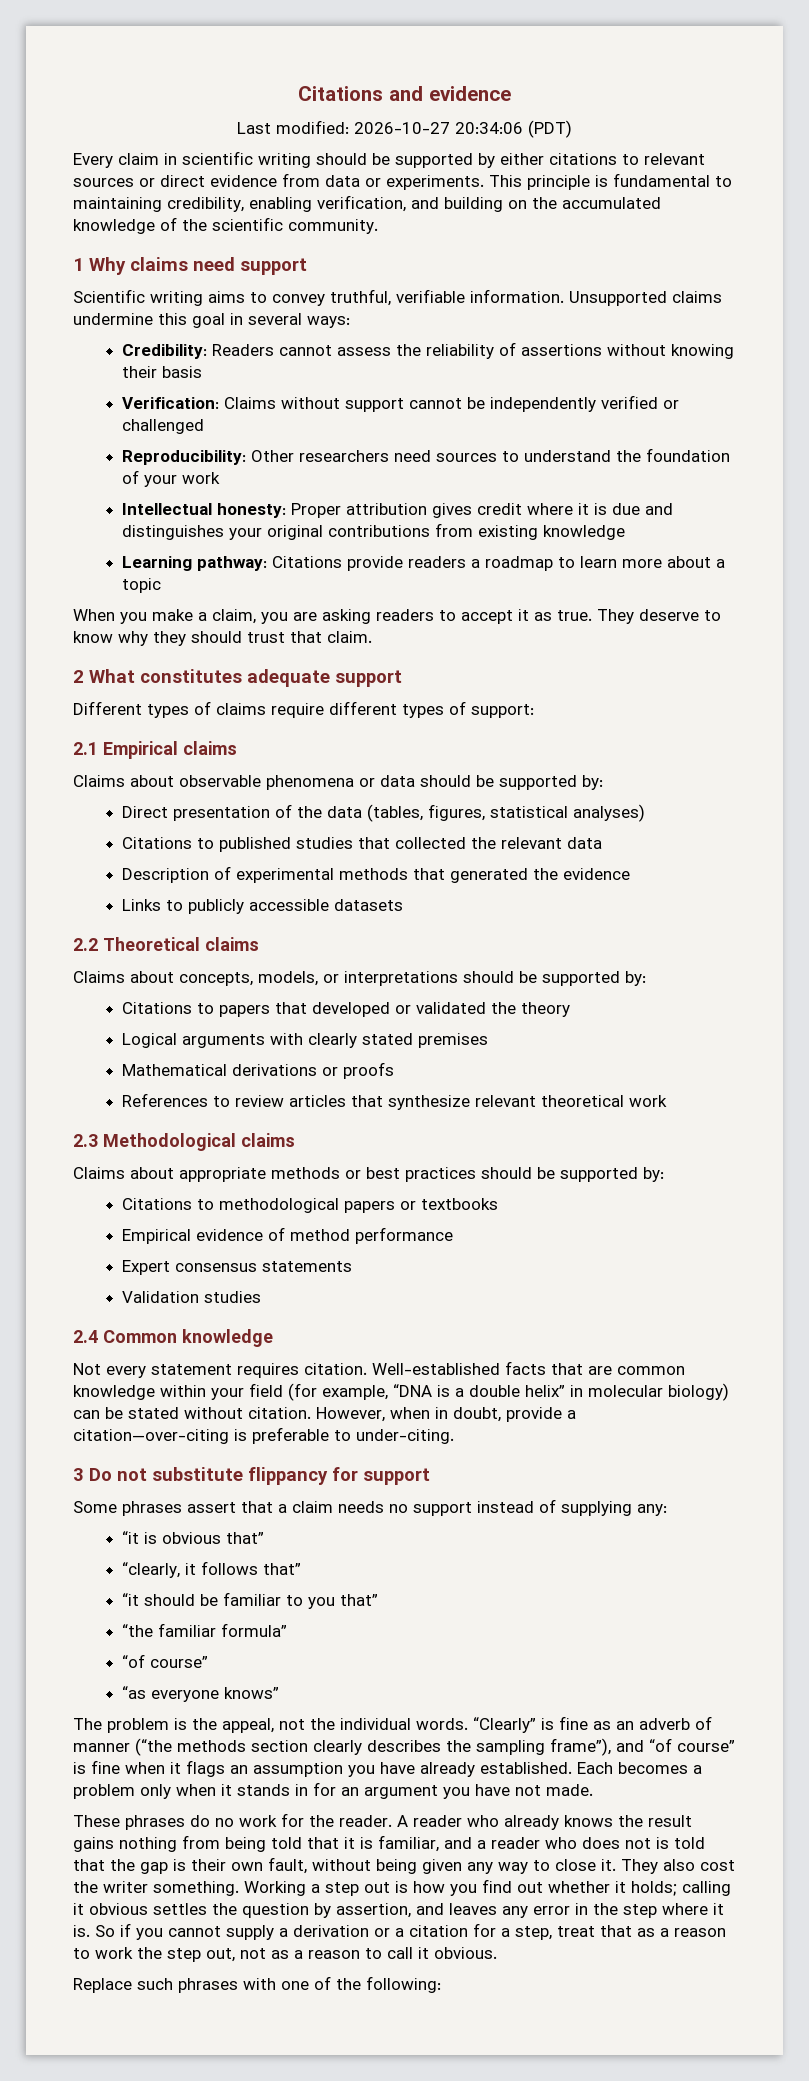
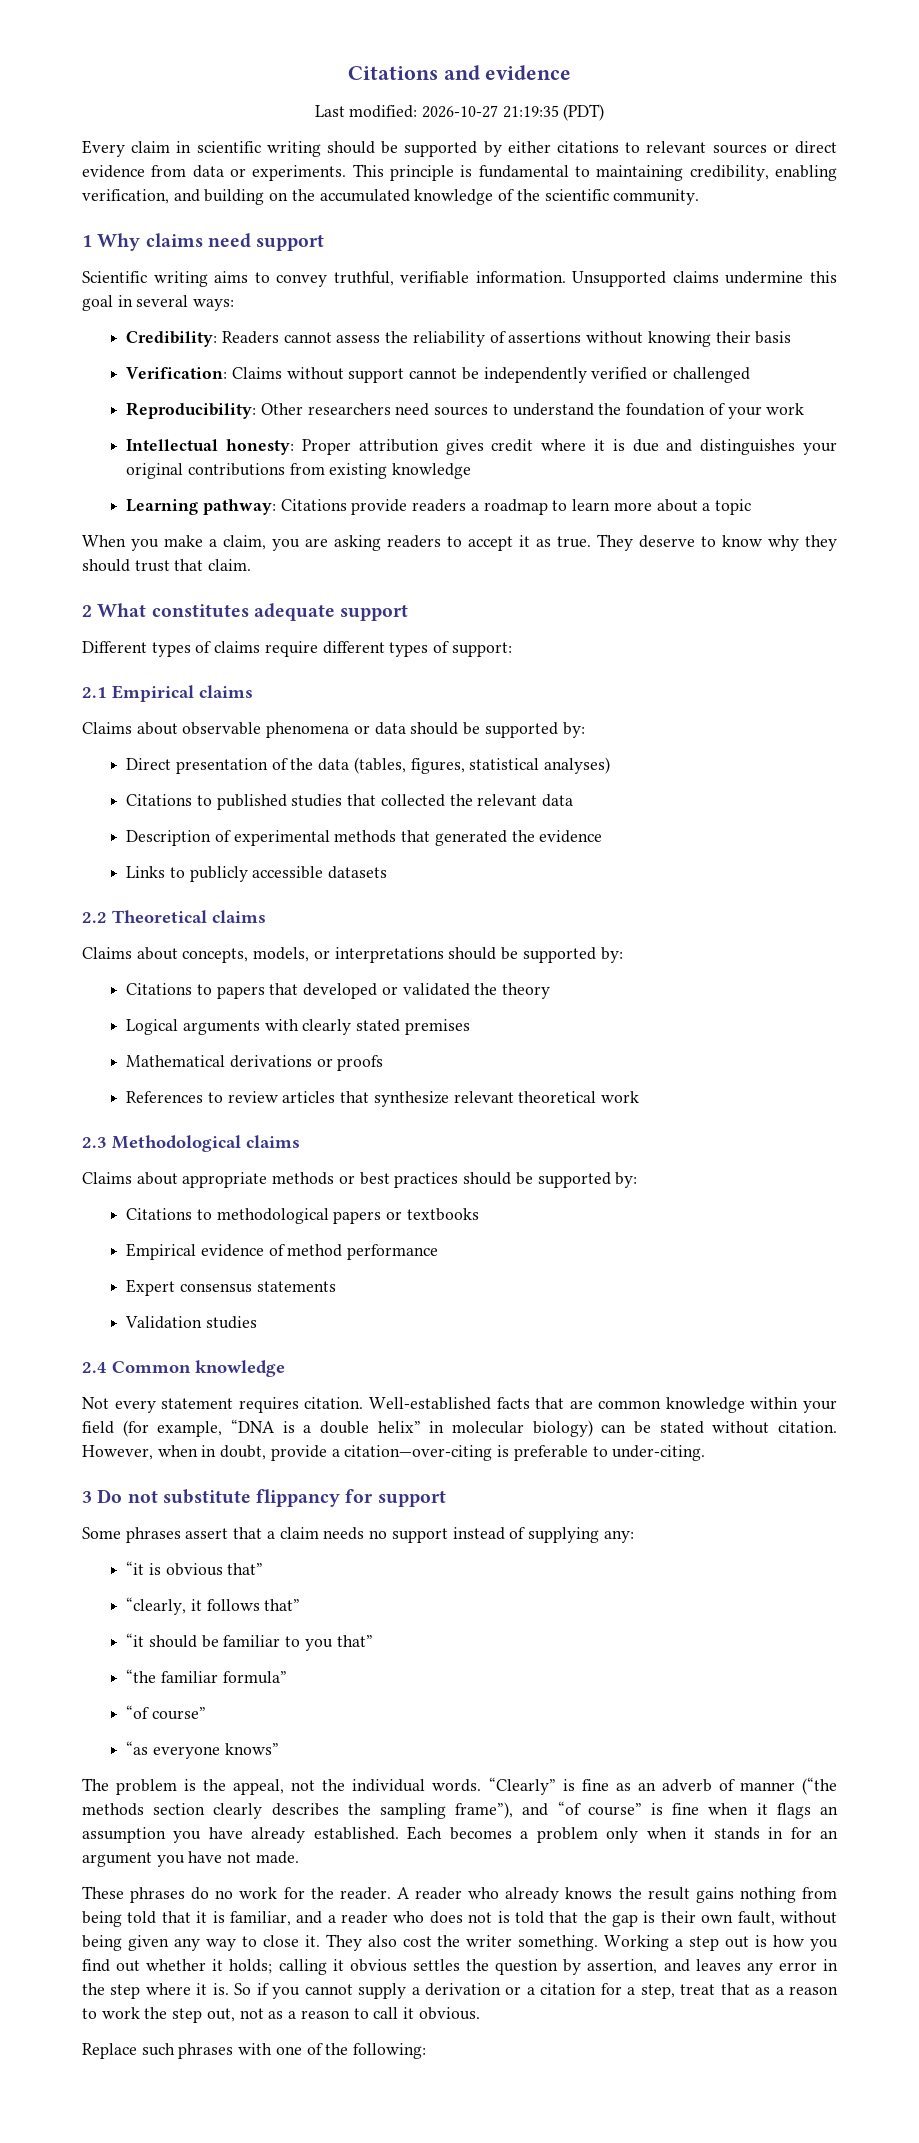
[455,122,523,134] 20:34:06 -> [502,105,559,118] 21:19:35

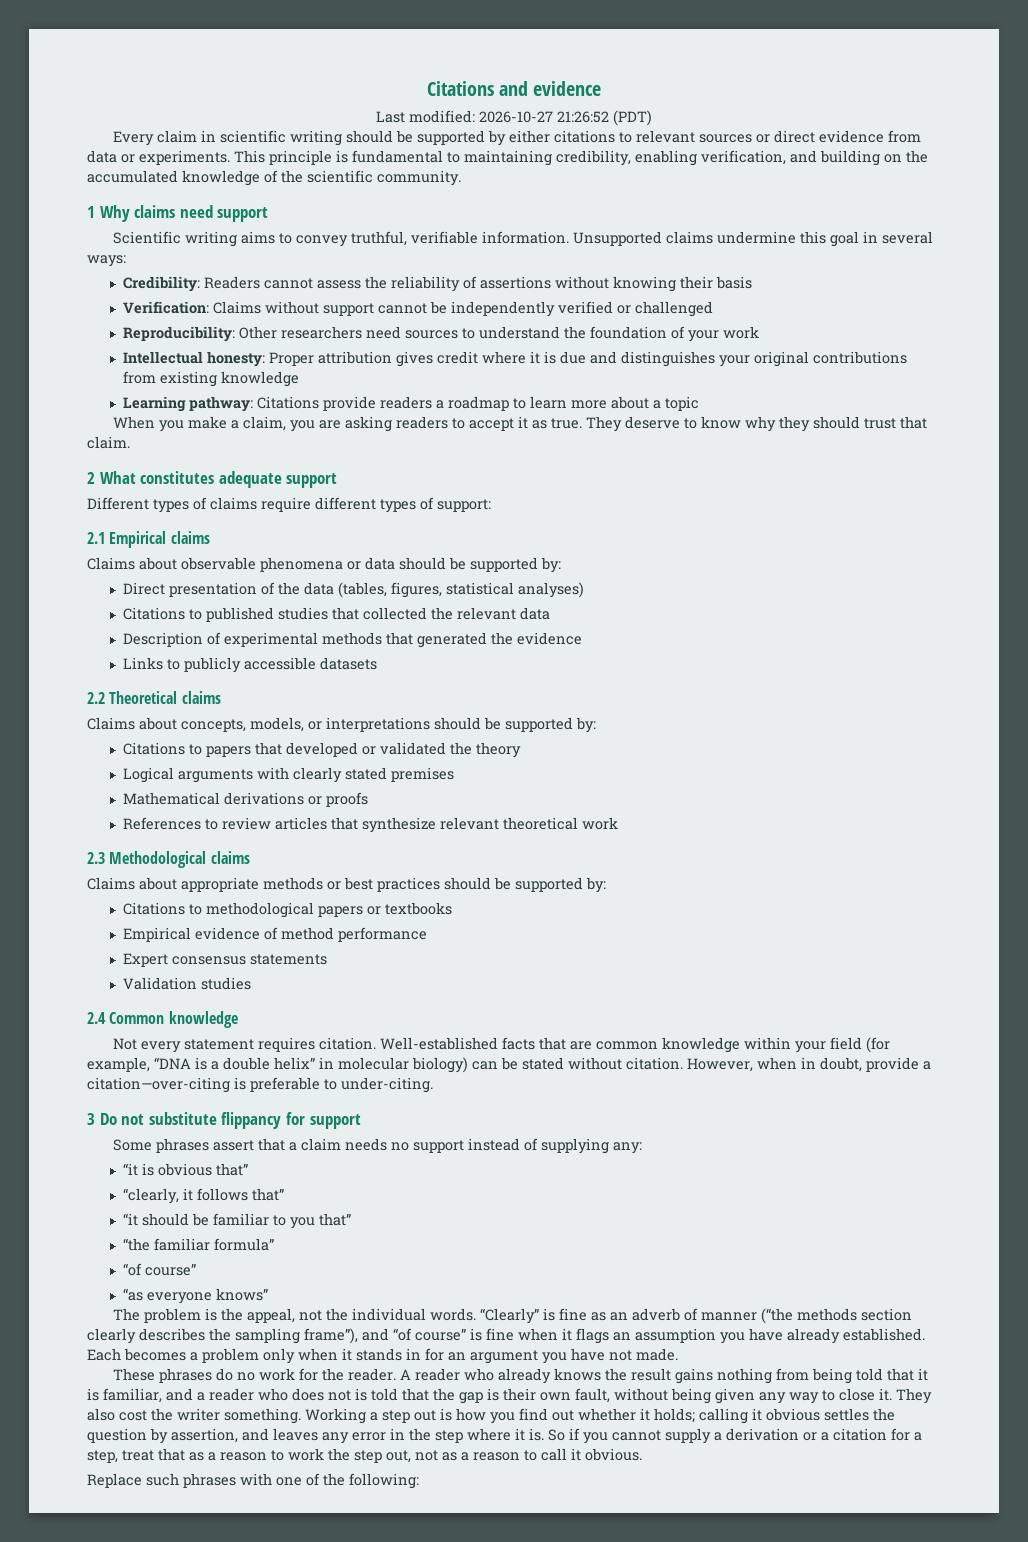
[502,105,559,118] 21:19:35 -> [557,111,609,123] 21:26:52

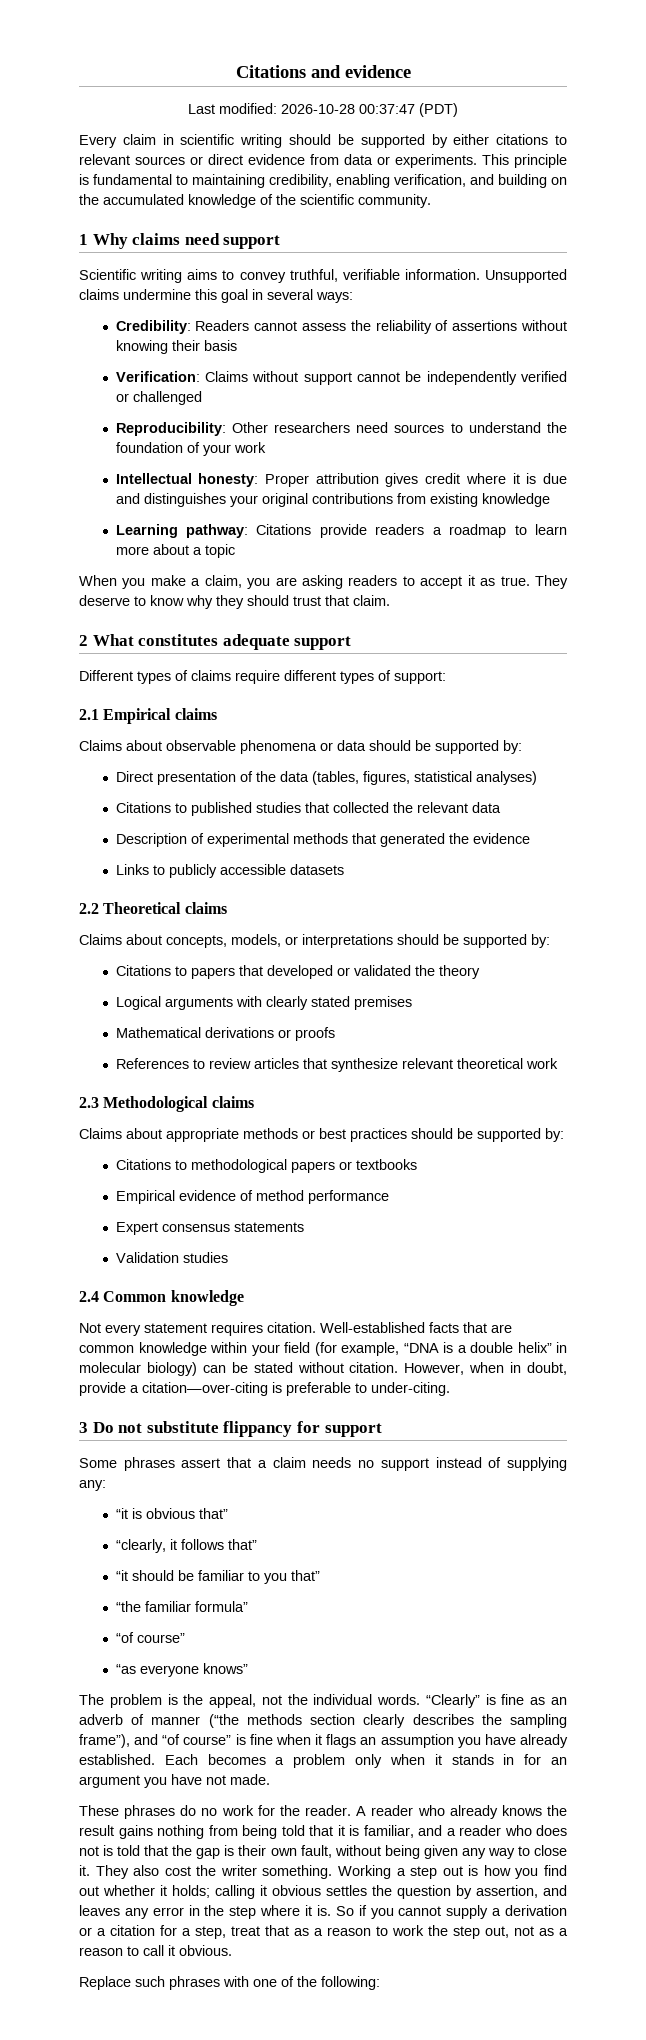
[479,111,609,123] 2026-10-27 21:26:52 -> [281,104,415,114] 2026-10-28 00:37:47

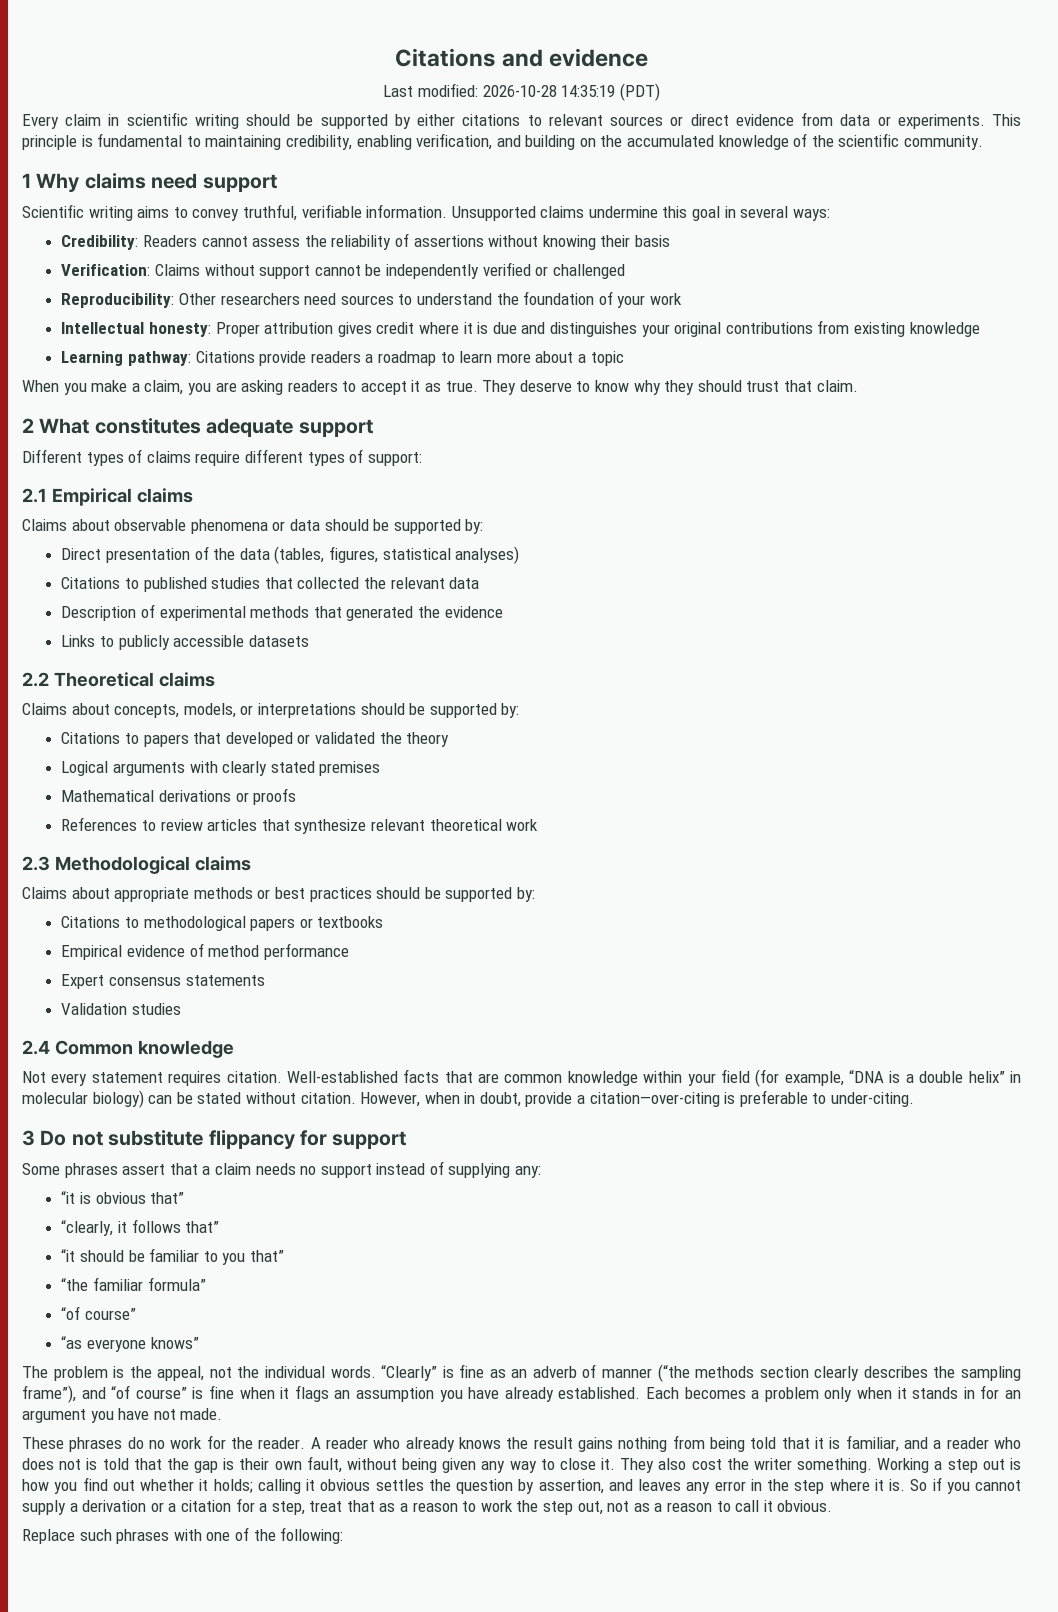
[359,104,415,114] 00:37:47 -> [561,85,616,97] 14:35:19

